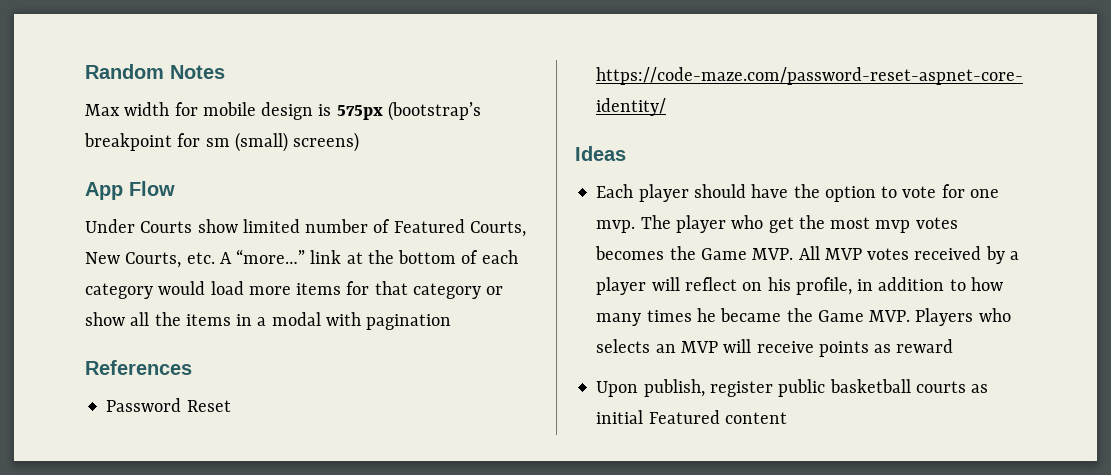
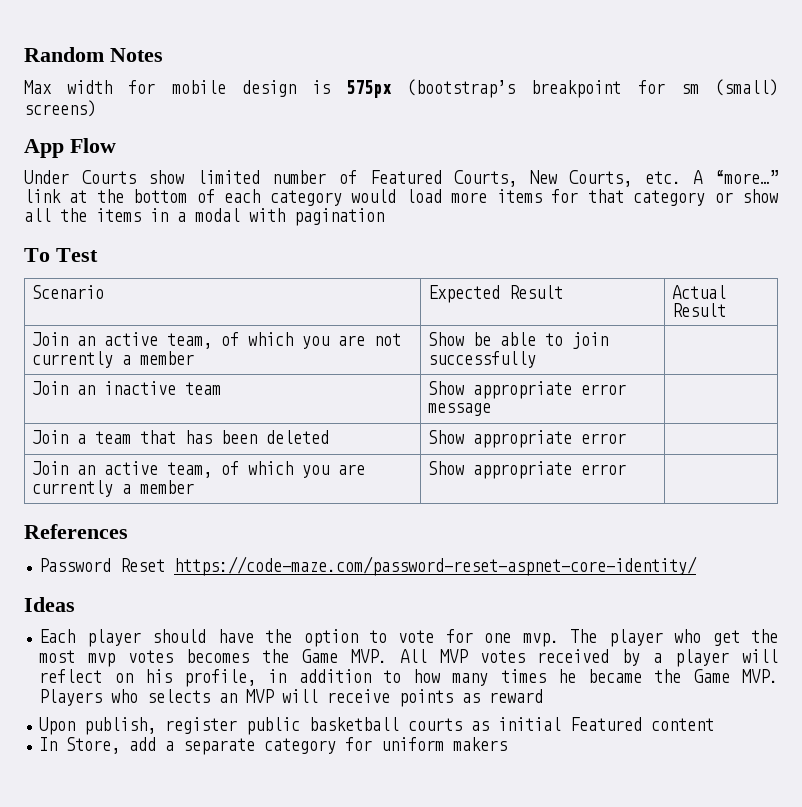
(452, 322) none -> [24,248,98,262] [32,285,105,299] [428,285,564,303] [672,285,727,299] [672,303,727,317] [32,332,402,349] [32,351,195,368] [428,332,609,349] [428,351,537,368] [32,381,222,395] [428,381,627,399] [428,403,492,416] [32,430,330,444] [428,430,627,448] [32,461,366,478] [32,480,195,497] [428,461,627,479] // To Test // Scenario | Expected Result | Actual Result // Join an active team, of which you are not currently a member | Show be able to join successfully | // Join an inactive team | Show appropriate error message | // Join a team that has been deleted | Show appropriate error | // Join an active team, of which you are currently a member | Show appropriate error |
(787, 418) none -> [39,737,508,755] // In Store, add a separate category for uniform makers

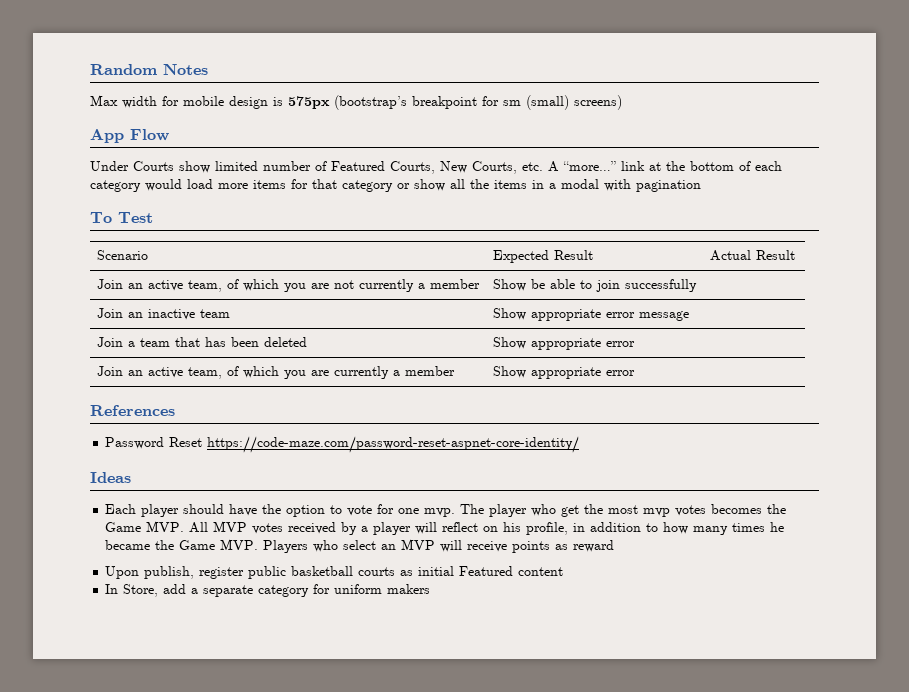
[147,689,211,703] selects -> [343,540,377,550] select

